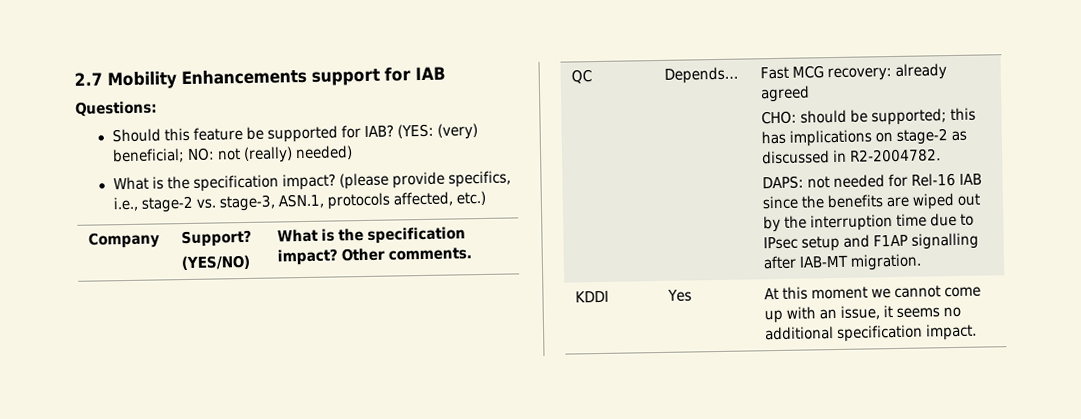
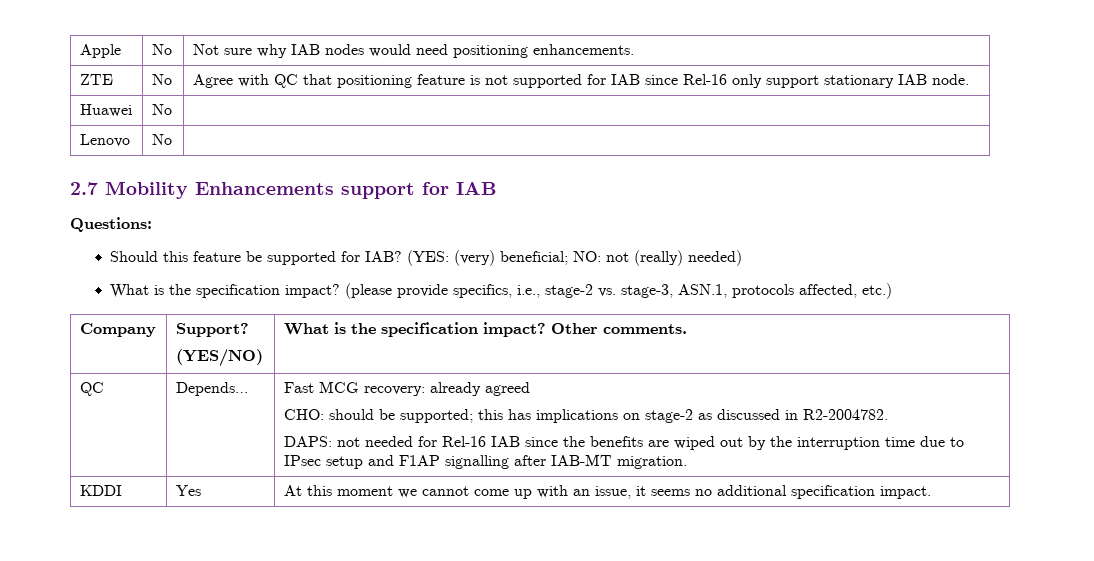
(74, 79) none -> [79,44,121,58] [151,44,172,55] [192,44,634,58] [79,74,113,85] [151,74,172,85] [192,74,969,88] [79,104,132,117] [151,104,172,115] [79,134,130,147] [151,134,172,145] Apple | No | Not sure why IAB nodes would need positioning enhancements. // ZTE | No | Agree with QC that positioning feature is not supported for IAB since Rel-16 only support stationary IAB node. // Huawei | No | // Lenovo | No | //

